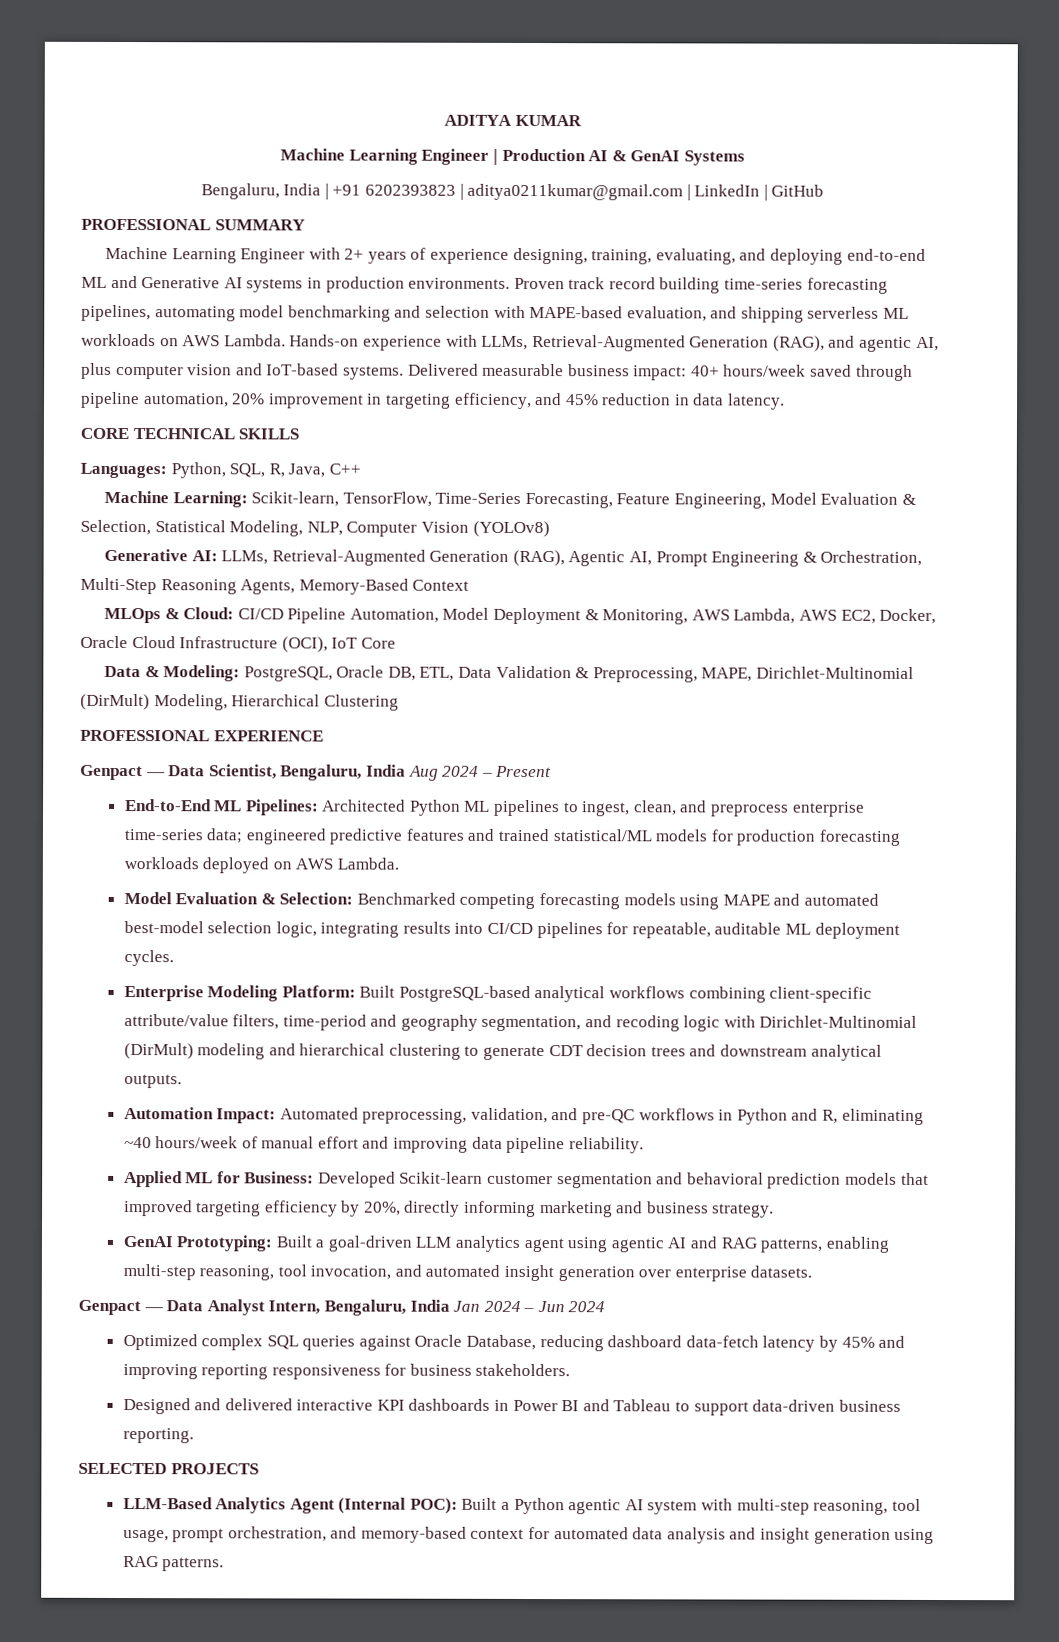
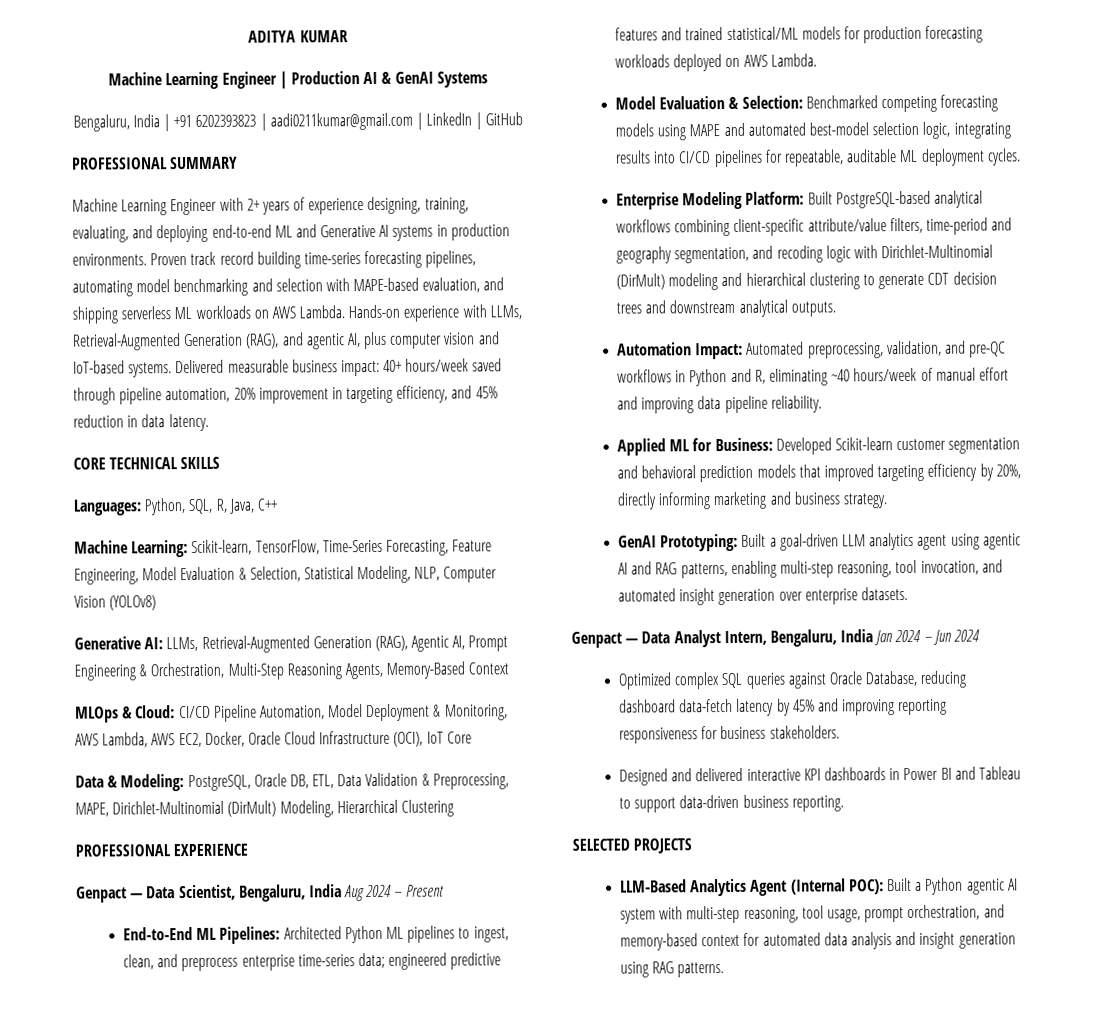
[467,183,684,201] aditya0211kumar@gmail.com -> [269,112,413,131] aadi0211kumar@gmail.com

